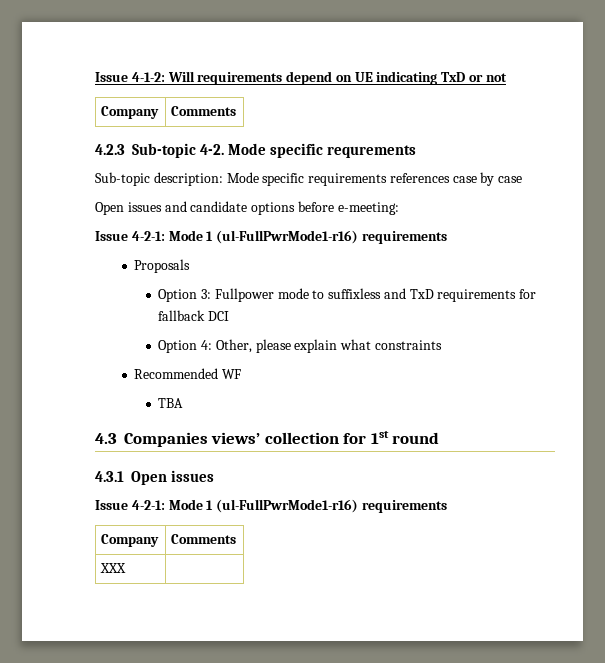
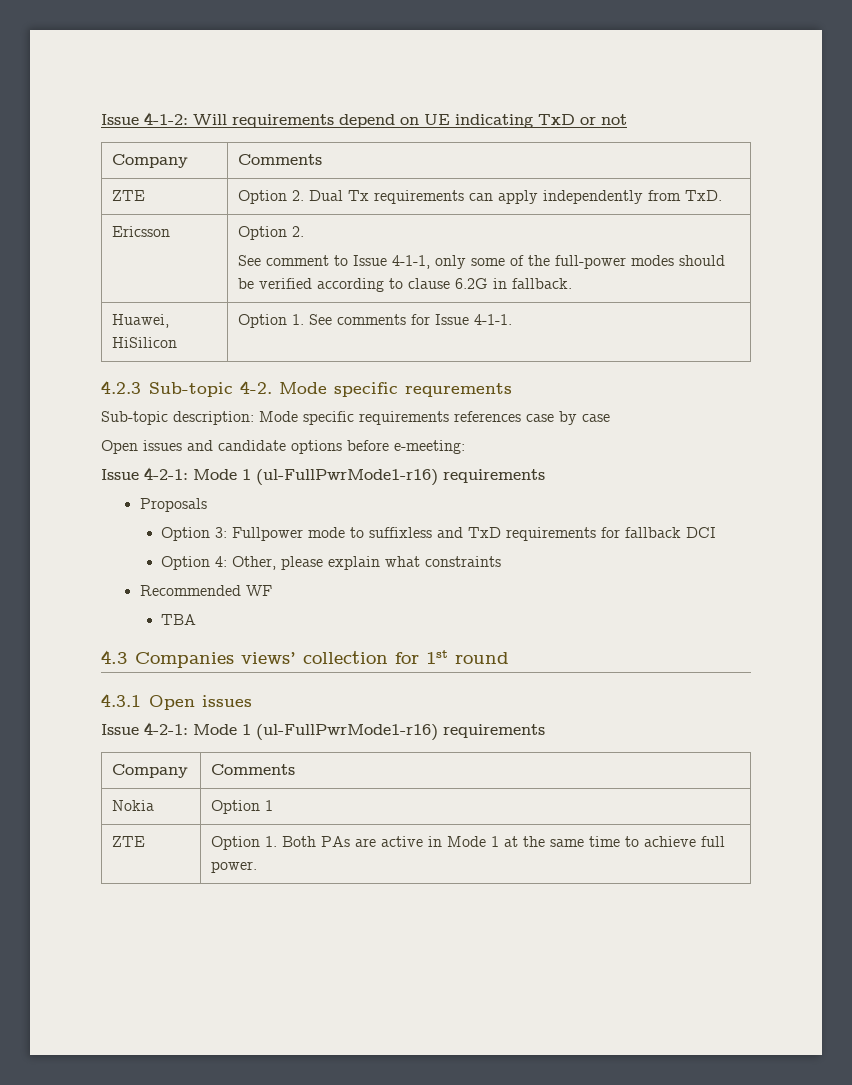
(237, 111) none -> [112,190,146,201] [238,190,723,204] [112,226,171,237] [238,226,305,240] [238,255,726,269] [238,278,573,292] [112,314,170,328] [112,337,178,348] [238,314,513,328] // ZTE | Option 2. Dual Tx requirements can apply independently from TxD. // Ericsson | Option 2. // See comment to Issue 4-1-1, only some of the full-power modes should be verified according to clause 6.2G in fallback. // Huawei, HiSilicon | Option 1. See comments for Issue 4-1-1.
[100,563,127,573] XXX | -> [112,800,155,811] [211,800,274,814] [112,836,146,847] [211,836,726,850] [211,861,258,873] Nokia | Option 1 // ZTE | Option 1. Both PAs are active in Mode 1 at the same time to achieve full power.

